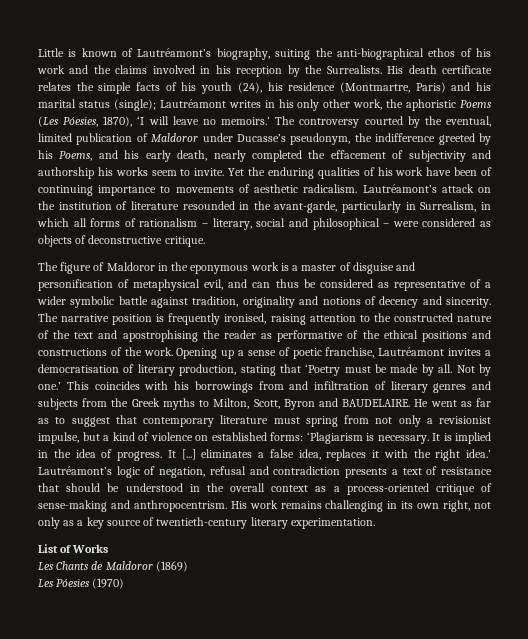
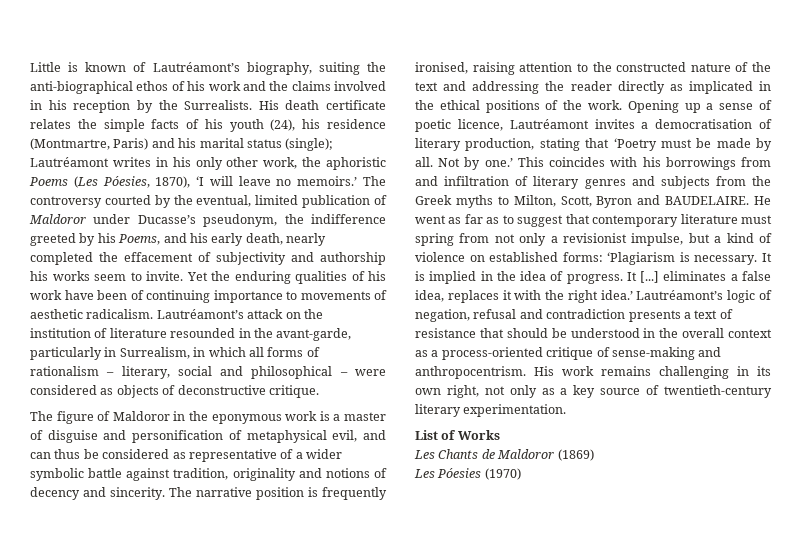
[122,330,198,342] apostrophising -> [472,81,540,94] addressing
[261,330,359,342] as performative of -> [617,81,771,94] directly as implicated in
[471,330,491,339] [38,348,107,356] and constructions -> (540, 106) none
[325,347,375,358] franchise, -> [457,119,503,131] licence,

